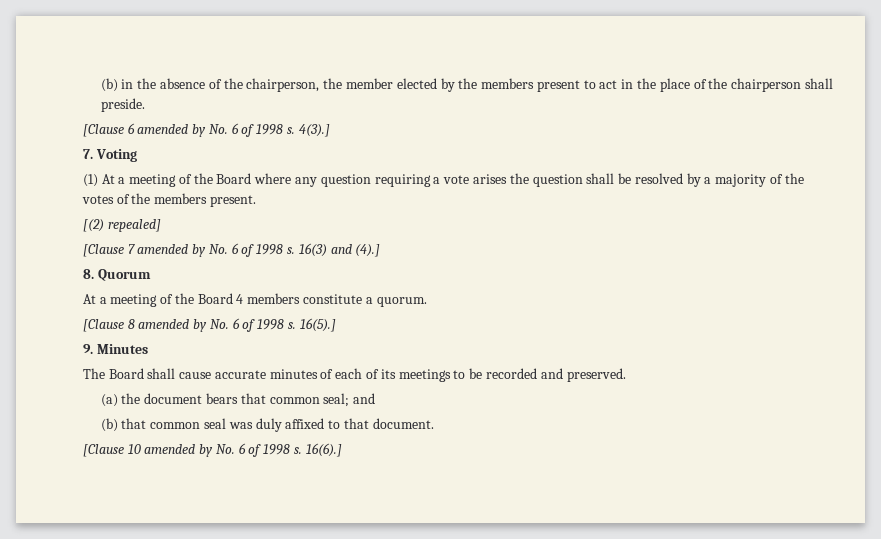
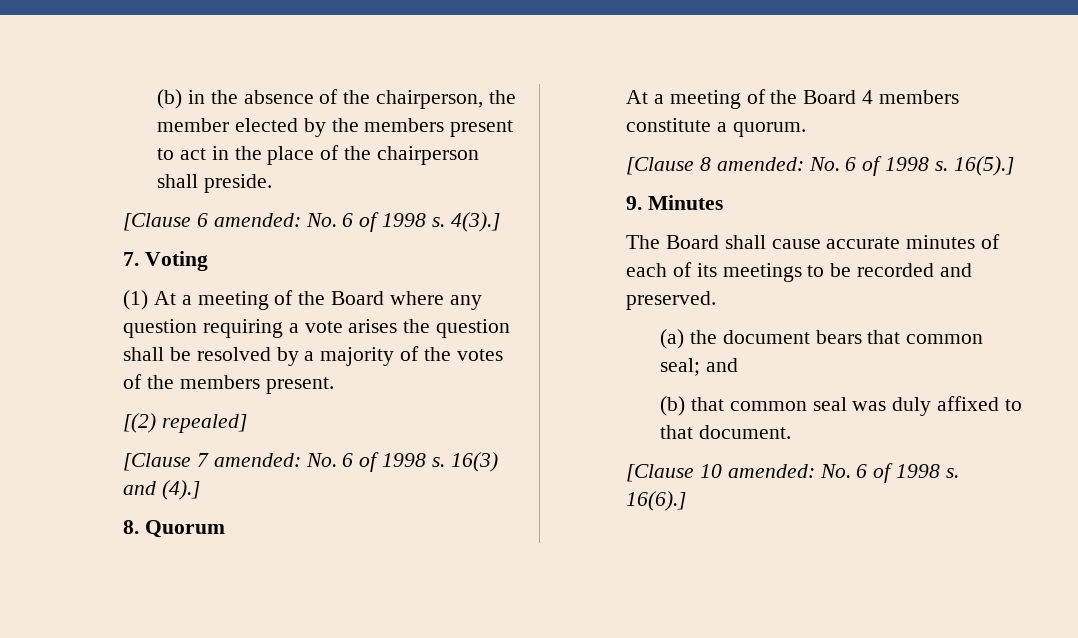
[137,124,207,137] amended by -> [213,213,301,227] amended:
[137,244,207,257] amended by -> [213,453,301,467] amended:
[138,319,208,332] amended by -> [716,157,804,171] amended:
[144,444,214,457] amended by -> [727,464,815,478] amended:

